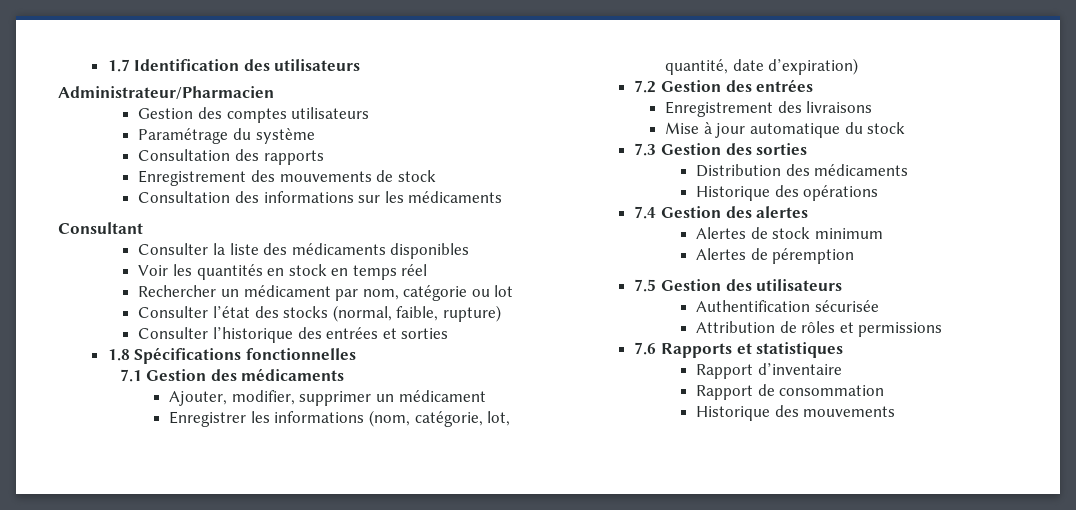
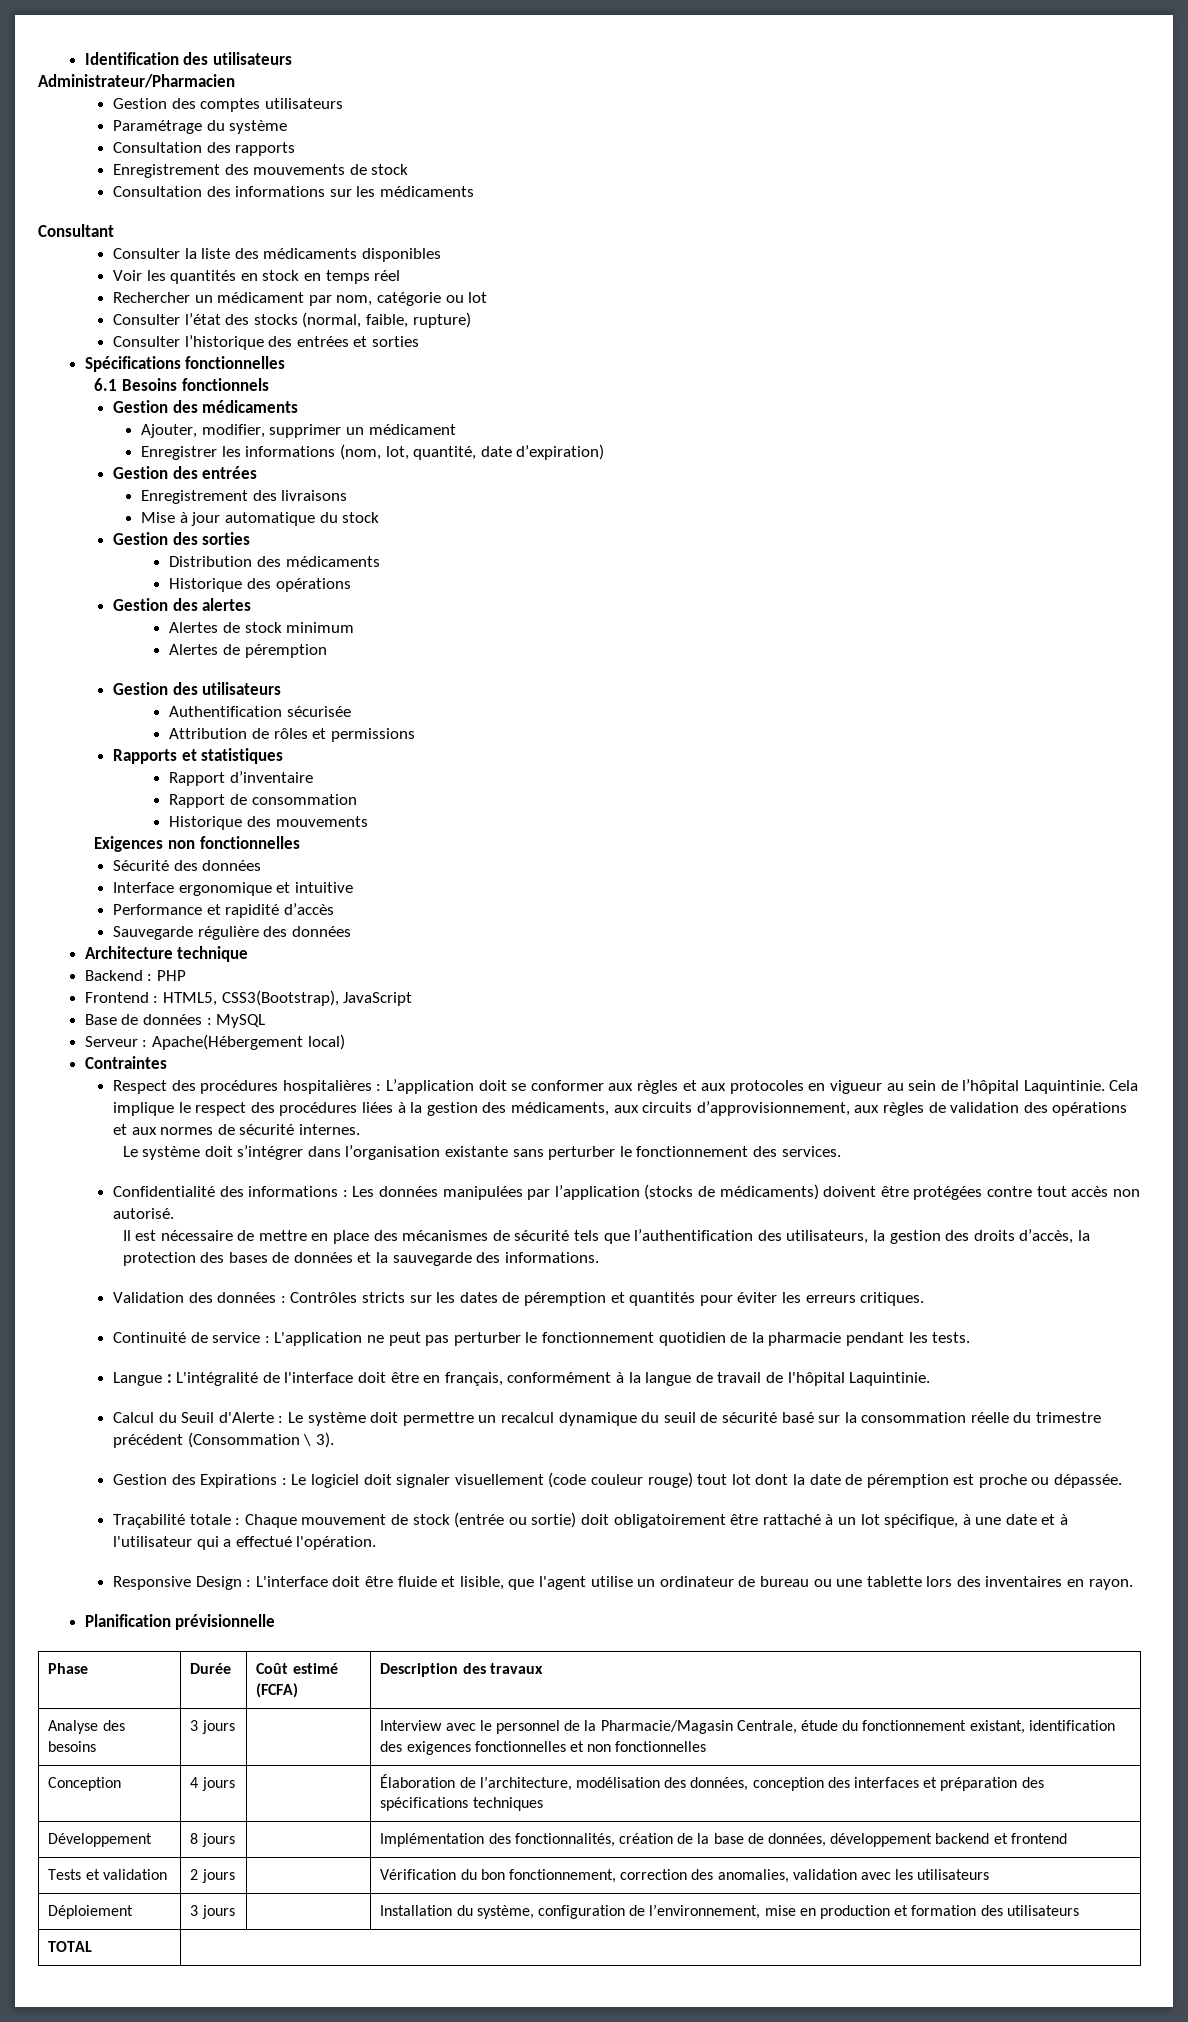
[107,59,130,72] 1.7 -> (84, 58) none
[107,349,130,361] 1.8 -> (420, 341) none
[119,369,142,382] 7.1 -> [94,378,269,391] 6.1 Besoins fonctionnels //
[414,411,483,427] catégorie, -> (382, 452) none
[634,80,657,93] 7.2 -> (605, 452) none
[634,143,657,156] 7.3 -> (380, 517) none
[634,206,657,219] 7.4 -> (351, 585) none
[634,279,657,292] 7.5 -> (327, 651) none
[634,342,657,355] 7.6 -> (415, 735) none
(896, 411) none -> [94,836,300,852] [113,860,262,871] [113,882,353,896] [113,903,334,918] [113,926,351,940] [84,946,249,962] [84,970,187,981] [84,990,413,1006] [84,1014,266,1028] [84,1034,345,1050] [84,1056,167,1069] [113,1079,1139,1094] [113,1101,1128,1116] [113,1124,361,1135] [122,1145,841,1160] [113,1184,1140,1200] [113,1208,175,1219] [122,1229,1090,1244] [122,1252,599,1266] [113,1292,925,1306] [113,1332,971,1346] [113,1372,931,1386] [113,1412,1102,1426] [113,1432,334,1448] [113,1472,1123,1488] [113,1512,1069,1528] [113,1536,377,1550] [113,1576,1133,1590] [84,1614,276,1630] [48,1663,89,1674] [190,1663,232,1674] [256,1663,338,1674] [256,1683,299,1698] [380,1663,543,1677] [48,1720,125,1734] [48,1741,97,1752] [190,1720,235,1734] [380,1720,1115,1734] [380,1741,707,1755] [48,1777,122,1791] [190,1777,235,1791] [380,1774,1044,1791] [380,1797,543,1811] [48,1833,153,1847] [190,1833,235,1847] [380,1833,1067,1847] [48,1869,167,1880] [190,1869,235,1883] [380,1869,990,1883] [48,1905,134,1919] [190,1905,235,1919] [380,1904,1079,1919] [48,1941,93,1952] // Exigences non fonctionnelles // Sécurité des données // Interface ergonomique et intuitive // Performance et rapidité d’accès // Sauvegarde régulière des données // Architecture technique // Backend : PHP // Frontend : HTML5, CSS3(Bootstrap), JavaScript // Base de données : MySQL // Serveur : Apache(Hébergement local) // Contraintes // Respect des procédures hospitalières : L’application doit se conformer aux règles et aux protocoles en vigueur au sein de l’hôpital Laquintinie. Cela implique le respect des procédures liées à la gestion des médicaments, aux circuits d’approvisionnement, aux règles de validation des opérations et aux normes de sécurité internes. // Le système doit s’intégrer dans l’organisation existante sans perturber le fonctionnement des services. // Confidentialité des informations : Les données manipulées par l’application (stocks de médicaments) doivent être protégées contre tout accès non autorisé. // Il est nécessaire de mettre en place des mécanismes de sécurité tels que l’authentification des utilisateurs, la gestion des droits d’accès, la protection des bases de données et la sauvegarde des informations. // Validation des données : Contrôles stricts sur les dates de péremption et quantités pour éviter les erreurs critiques. // Continuité de service : L'application ne peut pas perturber le fonctionnement quotidien de la pharmacie pendant les tests. // Langue : L'intégralité de l'interface doit être en français, conformément à la langue de travail de l'hôpital Laquintinie. // Calcul du Seuil d'Alerte : Le système doit permettre un recalcul dynamique du seuil de sécurité basé sur la consommation réelle du trimestre précédent (Consommation \ 3). // Gestion des Expirations : Le logiciel doit signaler visuellement (code couleur rouge) tout lot dont la date de péremption est proche ou dépassée. // Traçabilité totale : Chaque mouvement de stock (entrée ou sortie) doit obligatoirement être rattaché à un lot spécifique, à une date et à l'utilisateur qui a effectué l'opération. // Responsive Design : L'interface doit être fluide et lisible, que l'agent utilise un ordinateur de bureau ou une tablette lors des inventaires en rayon. // Planification prévisionnelle // Phase | Durée | Coût estimé (FCFA) | Description des travaux // Analyse des besoins | 3 jours | | Interview avec le personnel de la Pharmacie/Magasin Centrale, étude du fonctionnement existant, identification des exigences fonctionnelles et non fonctionnelles // Conception | 4 jours | | Élaboration de l’architecture, modélisation des données, conception des interfaces et préparation des spécifications techniques // Développement | 8 jours | | Implémentation des fonctionnalités, création de la base de données, développement backend et frontend // Tests et validation | 2 jours | | Vérification du bon fonctionnement, correction des anomalies, validation avec les utilisateurs // Déploiement | 3 jours | | Installation du système, configuration de l’environnement, mise en production et formation des utilisateurs // TOTAL |

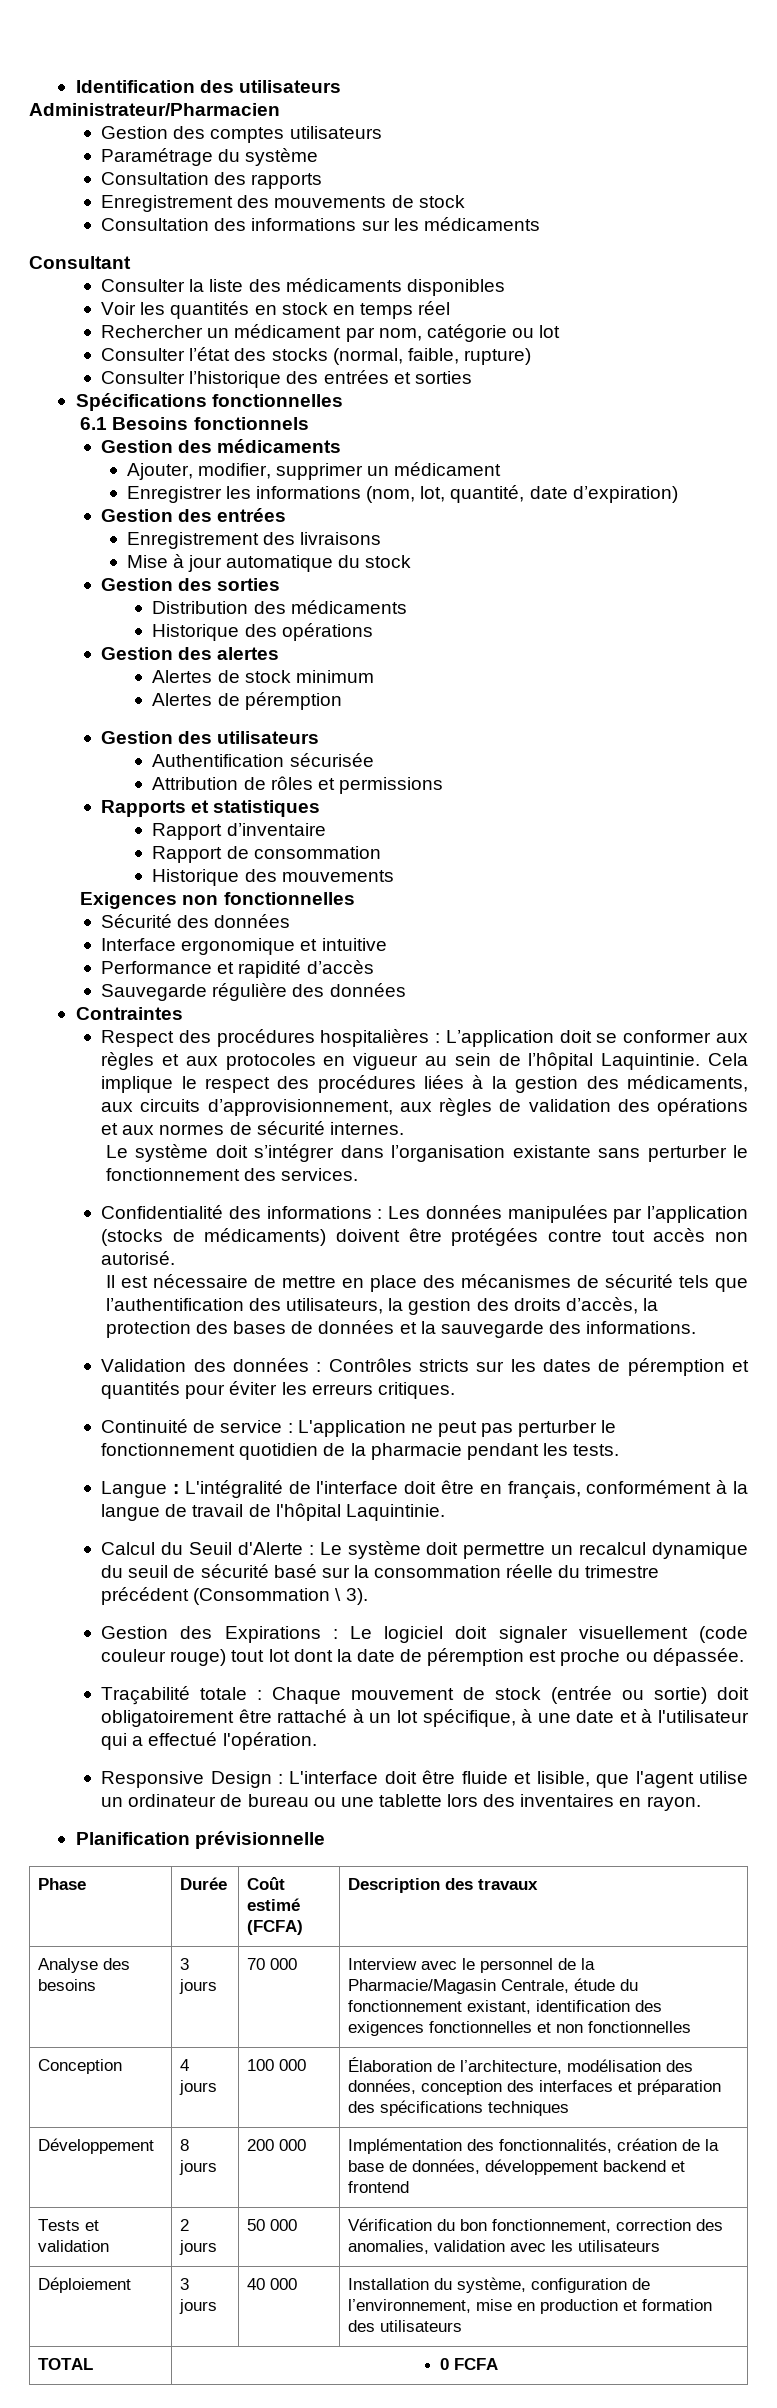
[84,946,249,962] [84,970,187,981] [84,990,413,1006] [84,1014,266,1028] [84,1034,345,1050] // Architecture technique // Backend : PHP // Frontend : HTML5, CSS3(Bootstrap), JavaScript // Base de données : MySQL // Serveur : Apache(Hébergement local) -> (406, 990) none
(235, 1727) none -> [246,1958,297,1970] 70 000
(235, 1784) none -> [246,2059,306,2071] 100 000
(235, 1840) none -> [246,2139,306,2151] 200 000
(235, 1876) none -> [246,2219,297,2231] 50 000
(235, 1912) none -> [246,2278,297,2290] 40 000
(93, 1946) none -> [439,2358,498,2370] 0 FCFA

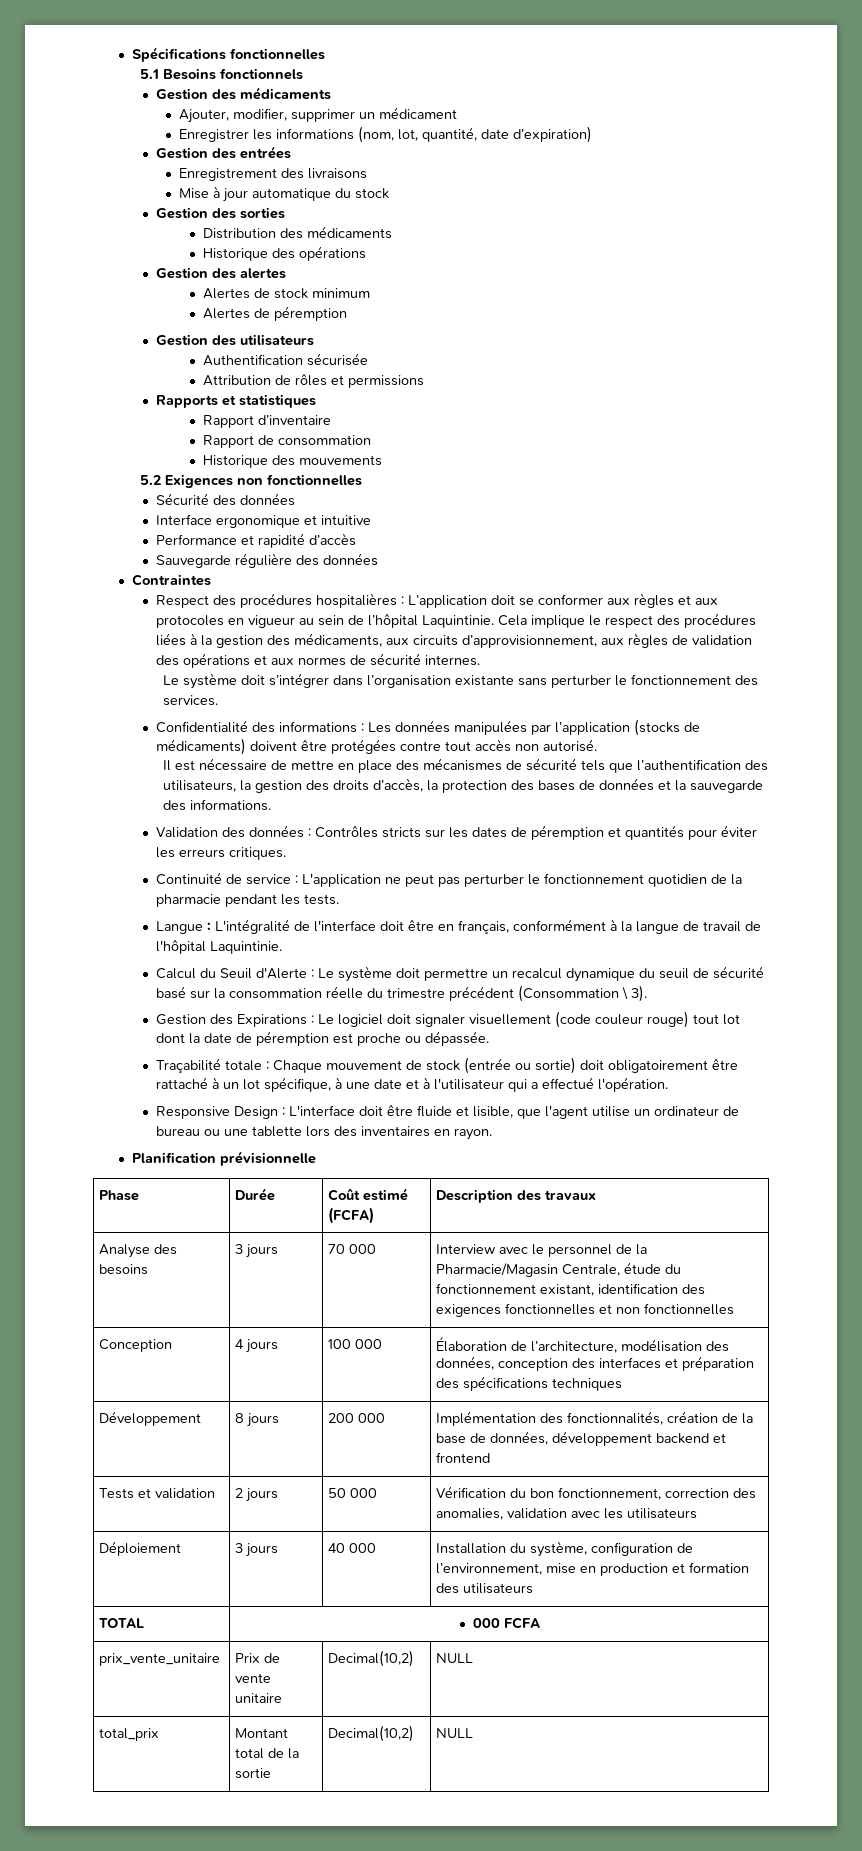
[75,80,341,93] [29,103,280,116] [101,126,382,143] [101,148,319,166] [101,172,323,189] [101,195,465,212] [101,217,540,231] [29,256,131,269] [101,278,505,296] [101,301,451,319] [101,324,561,342] [101,347,531,365] [101,370,472,388] Identification des utilisateurs // Administrateur/Pharmacien // Gestion des comptes utilisateurs // Paramétrage du système // Consultation des rapports // Enregistrement des mouvements de stock // Consultation des informations sur les médicaments // Consultant // Consulter la liste des médicaments disponibles // Voir les quantités en stock en temps réel // Rechercher un médicament par nom, catégorie ou lot // Consulter l’état des stocks (normal, faible, rupture) // Consulter l’historique des entrées et sorties // -> (132, 54) none
[80,417,108,430] 6.1 -> [139,69,159,79] 5.1
(394, 876) none -> [139,475,161,485] 5.2
[439,2358,449,2370] 0 -> [473,1618,501,1628] 000
(498, 2364) none -> [98,1653,220,1666] [234,1653,280,1663] [234,1673,271,1683] [234,1693,282,1703] [327,1650,414,1667] [435,1653,473,1663] [98,1728,159,1741] [234,1728,288,1738] [234,1748,299,1759] [234,1768,271,1779] [327,1725,414,1742] [435,1728,473,1738] // prix_vente_unitaire | Prix de vente unitaire | Decimal(10,2) | NULL // total_prix | Montant total de la sortie | Decimal(10,2) | NULL

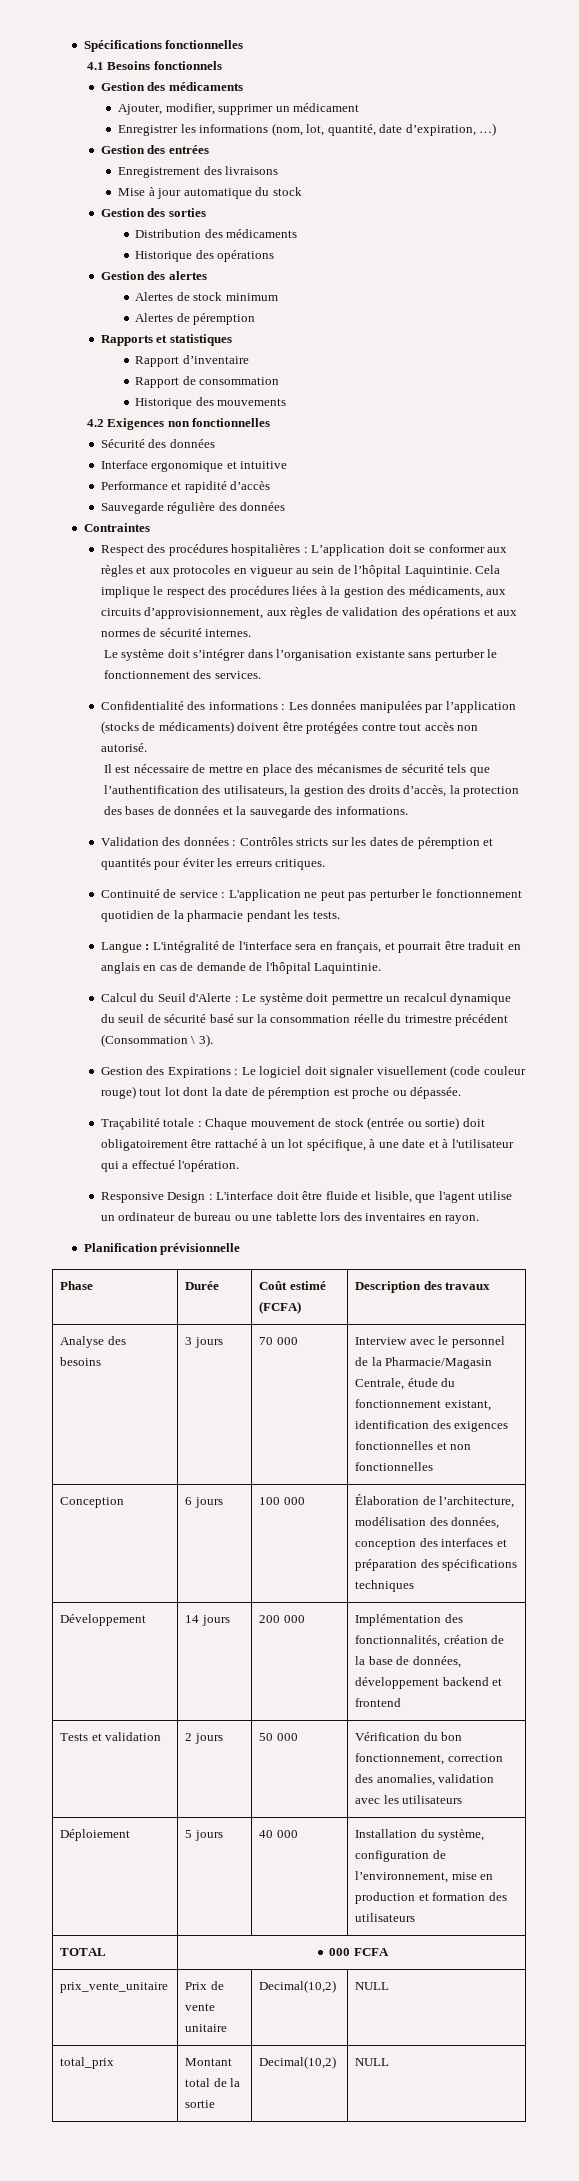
[139,69,159,79] 5.1 -> [86,62,104,70] 4.1
[513,126,593,143] d’expiration) -> [405,123,497,136] d’expiration, …)
[155,334,314,346] [202,353,368,366] [202,374,424,388] // Gestion des utilisateurs // Authentification sécurisée // Attribution de rôles et permissions -> (256, 319) none
[139,475,161,485] 5.2 -> [86,419,104,427] 4.2
[379,919,741,934] doit être en français, conformément à la langue de travail -> [295,941,521,953] [100,962,246,974] sera en français, et pourrait être traduit en anglais en cas de demande
[234,1339,244,1349] 4 -> [185,1497,193,1505] 6
[234,1413,244,1423] 8 -> [185,1615,200,1623] 14
[234,1543,243,1553] 3 -> [185,1830,193,1838] 5

